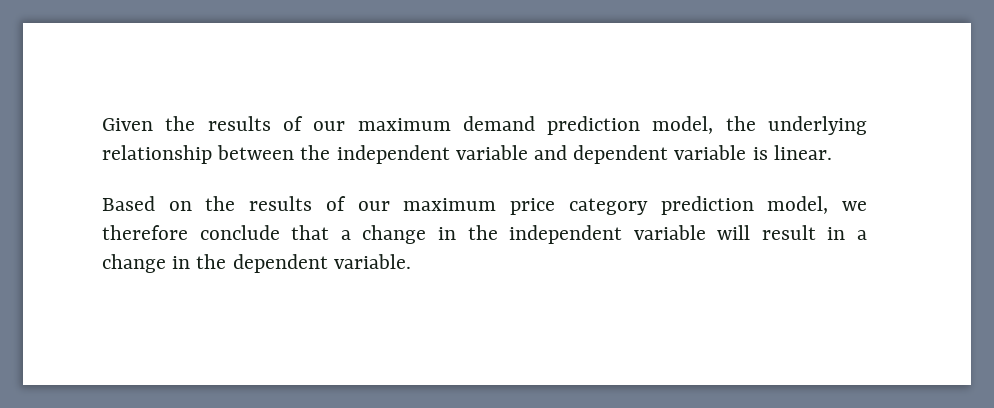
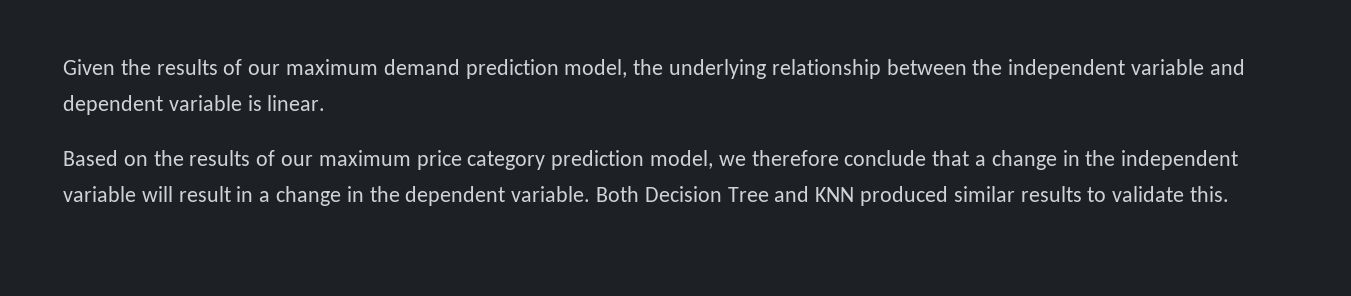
(411, 261) none -> [596,186,1230,206] Both Decision Tree and KNN produced similar results to validate this.

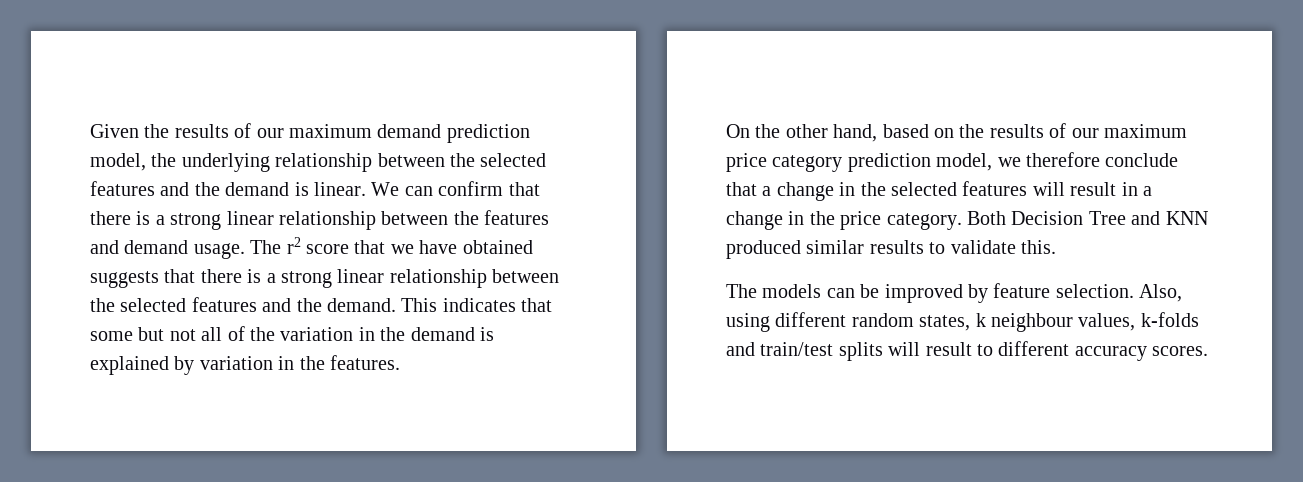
[1008,59,1245,79] [63,95,326,115] [63,150,118,166] independent variable and dependent variable is linear. // Based -> [480,153,547,167] [90,181,540,196] [90,210,550,230] [90,237,533,259] [90,269,560,288] [90,297,553,312] [90,326,494,341] [90,355,400,375] [726,124,929,142] selected features and the demand is linear. We can confirm that there is a strong linear relationship between the features and demand usage. The r2 score that we have obtained suggests that there is a strong linear relationship between the selected features and the demand. This indicates that some but not all of the variation in the demand is explained by variation in the features. // On the other hand, based
[1121,150,1239,170] [63,186,136,202] independent variable -> [891,181,1028,196] selected features
[405,186,591,206] dependent variable. -> [840,211,962,230] price category.
(1230, 194) none -> [726,283,1183,303] [726,312,1199,332] [726,341,1209,361] // The models can be improved by feature selection. Also, using different random states, k neighbour values, k-folds and train/test splits will result to different accuracy scores.

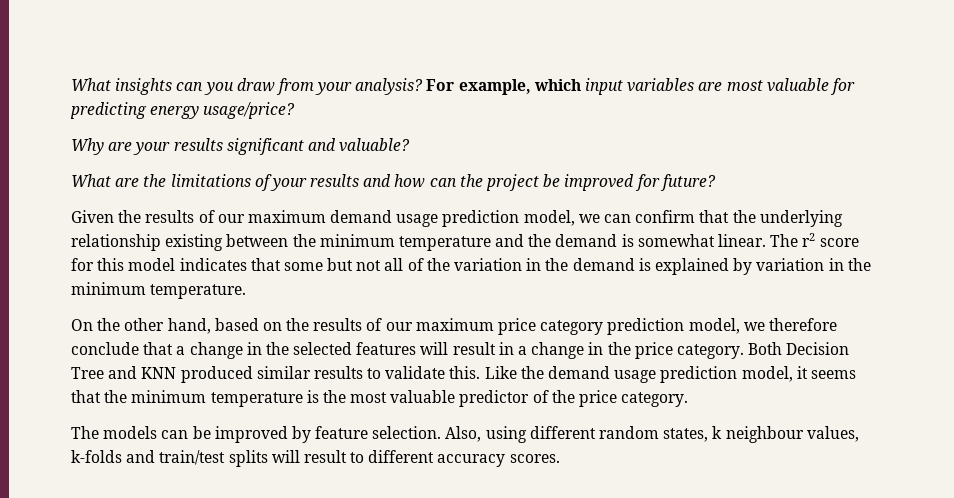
(90, 131) none -> [71,78,855,95] [70,102,296,119] [71,138,411,155] [71,174,716,191] What insights can you draw from your analysis? For example, which input variables are most valuable for predicting energy usage/price? // Why are your results significant and valuable? // What are the limitations of your results and how can the project be improved for future? //
[446,124,530,143] [90,153,146,171] prediction model, -> [396,210,730,227] usage prediction model, we can confirm that
[377,153,547,167] [90,181,155,196] between the selected features -> [165,234,491,251] existing between the minimum temperature
[314,181,540,196] [90,210,550,230] [90,237,533,259] [90,269,560,288] [90,297,438,312] linear. We can confirm that there is a strong linear relationship between the features and demand usage. The r2 score that we have obtained suggests that there is a strong linear relationship between the selected features and the demand. This -> [637,233,859,247] [71,258,176,271] somewhat linear. The r2 score for this model
[330,355,400,370] features. -> [71,282,247,299] minimum temperature.
(1056, 247) none -> [484,366,856,383] [71,390,689,407] Like the demand usage prediction model, it seems that the minimum temperature is the most valuable predictor of the price category.

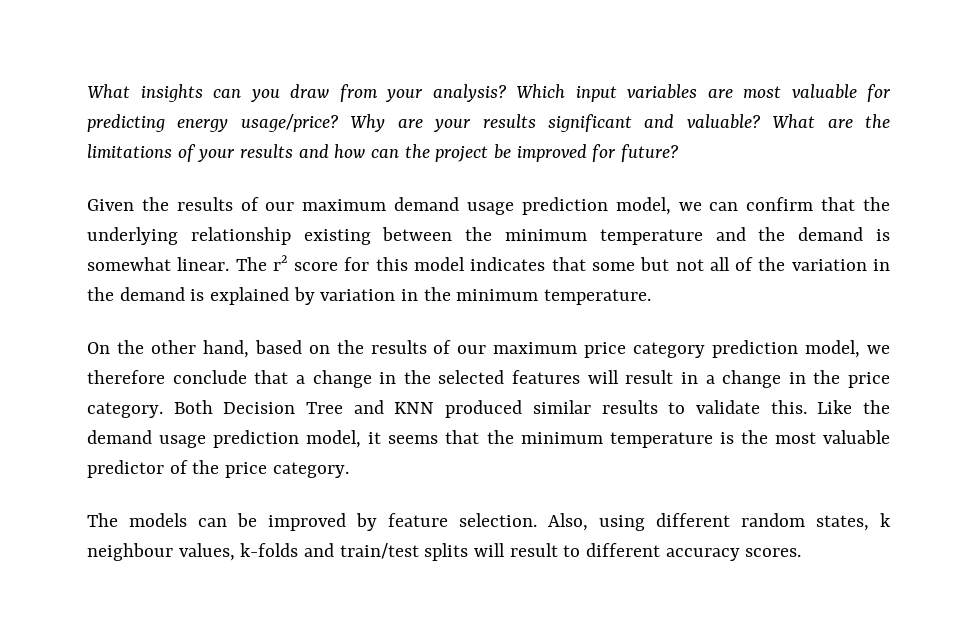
[426,79,581,95] For example, which -> [516,84,565,98] Which
(296, 110) // -> (339, 123) none
(411, 145) // -> (761, 121) none

